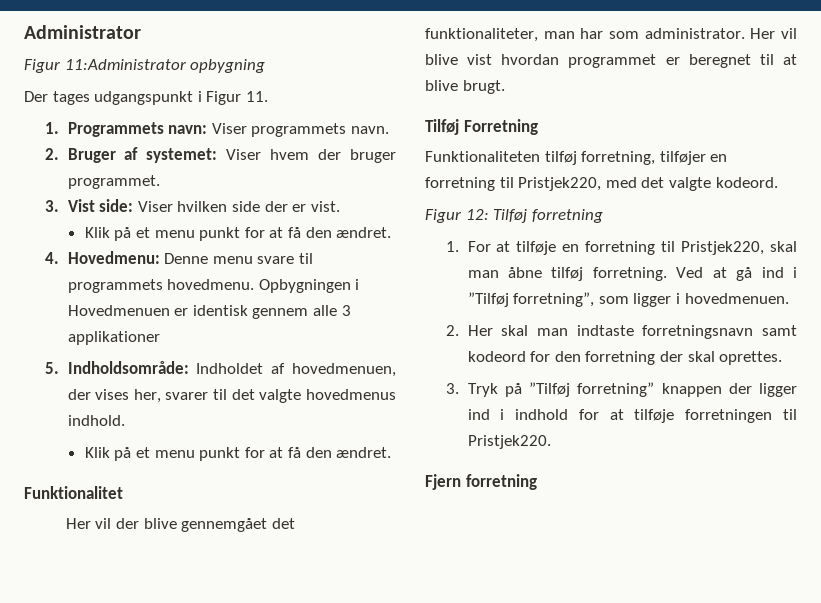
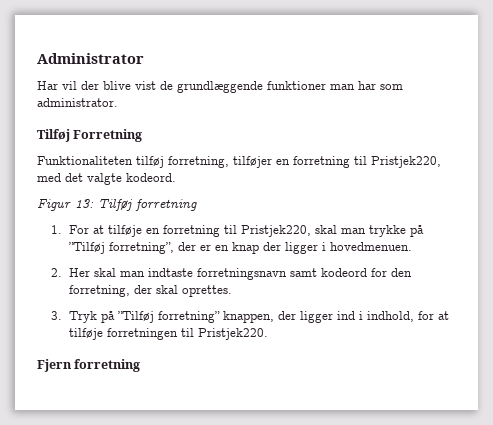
[24,59,266,73] [24,91,268,105] [45,122,389,137] [45,147,396,163] [67,175,160,189] [45,199,340,212] [84,227,392,241] [45,251,313,264] [67,279,360,293] [67,305,351,319] [67,331,160,345] [45,361,397,377] [67,389,396,403] [67,415,125,426] [84,447,392,461] [24,486,123,499] [65,518,295,532] [425,28,797,42] [425,54,797,68] [425,80,505,94] Figur 11:Administrator opbygning // Der tages udgangspunkt i Figur 11. // 1. Programmets navn: Viser programmets navn. // 2. Bruger af systemet: Viser hvem der bruger programmet. // 3. Vist side: Viser hvilken side der er vist. // Klik på et menu punkt for at få den ændret. // 4. Hovedmenu: Denne menu svare til programmets hovedmenu. Opbygningen i Hovedmenuen er identisk gennem alle 3 applikationer // 5. Indholdsområde: Indholdet af hovedmenuen, der vises her, svarer til det valgte hovedmenus indhold. // Klik på et menu punkt for at få den ændret. // Funktionalitet // Her vil der blive gennemgået det funktionaliteter, man har som administrator. Her vil blive vist hvordan programmet er beregnet til at blive brugt. -> [37,81,403,93] [37,98,118,107] Har vil der blive vist de grundlæggende funktioner man har som administrator.
[465,209,489,220] 12: -> [75,199,94,208] 13:
[507,267,797,281] [467,292,629,307] åbne tilføj forretning. Ved at gå ind i ”Tilføj forretning”, som -> [368,225,424,237] [68,242,281,254] trykke på ”Tilføj forretning”, der er en knap der
[585,351,656,365] forretning -> [68,285,130,297] forretning,
[661,383,722,397] knappen -> [222,311,274,323] knappen,
[515,409,569,420] indhold -> [366,311,414,322] indhold,

